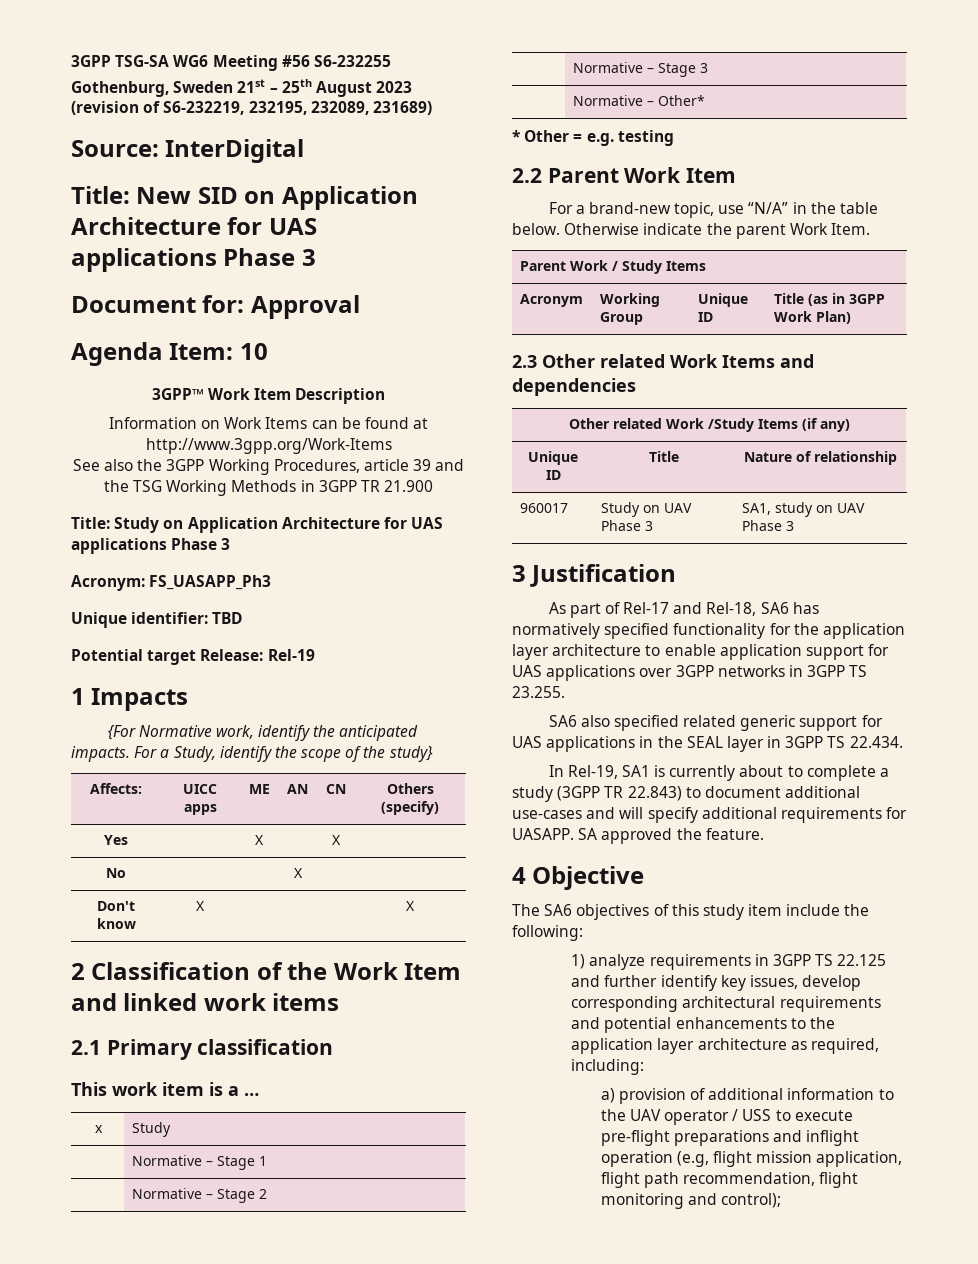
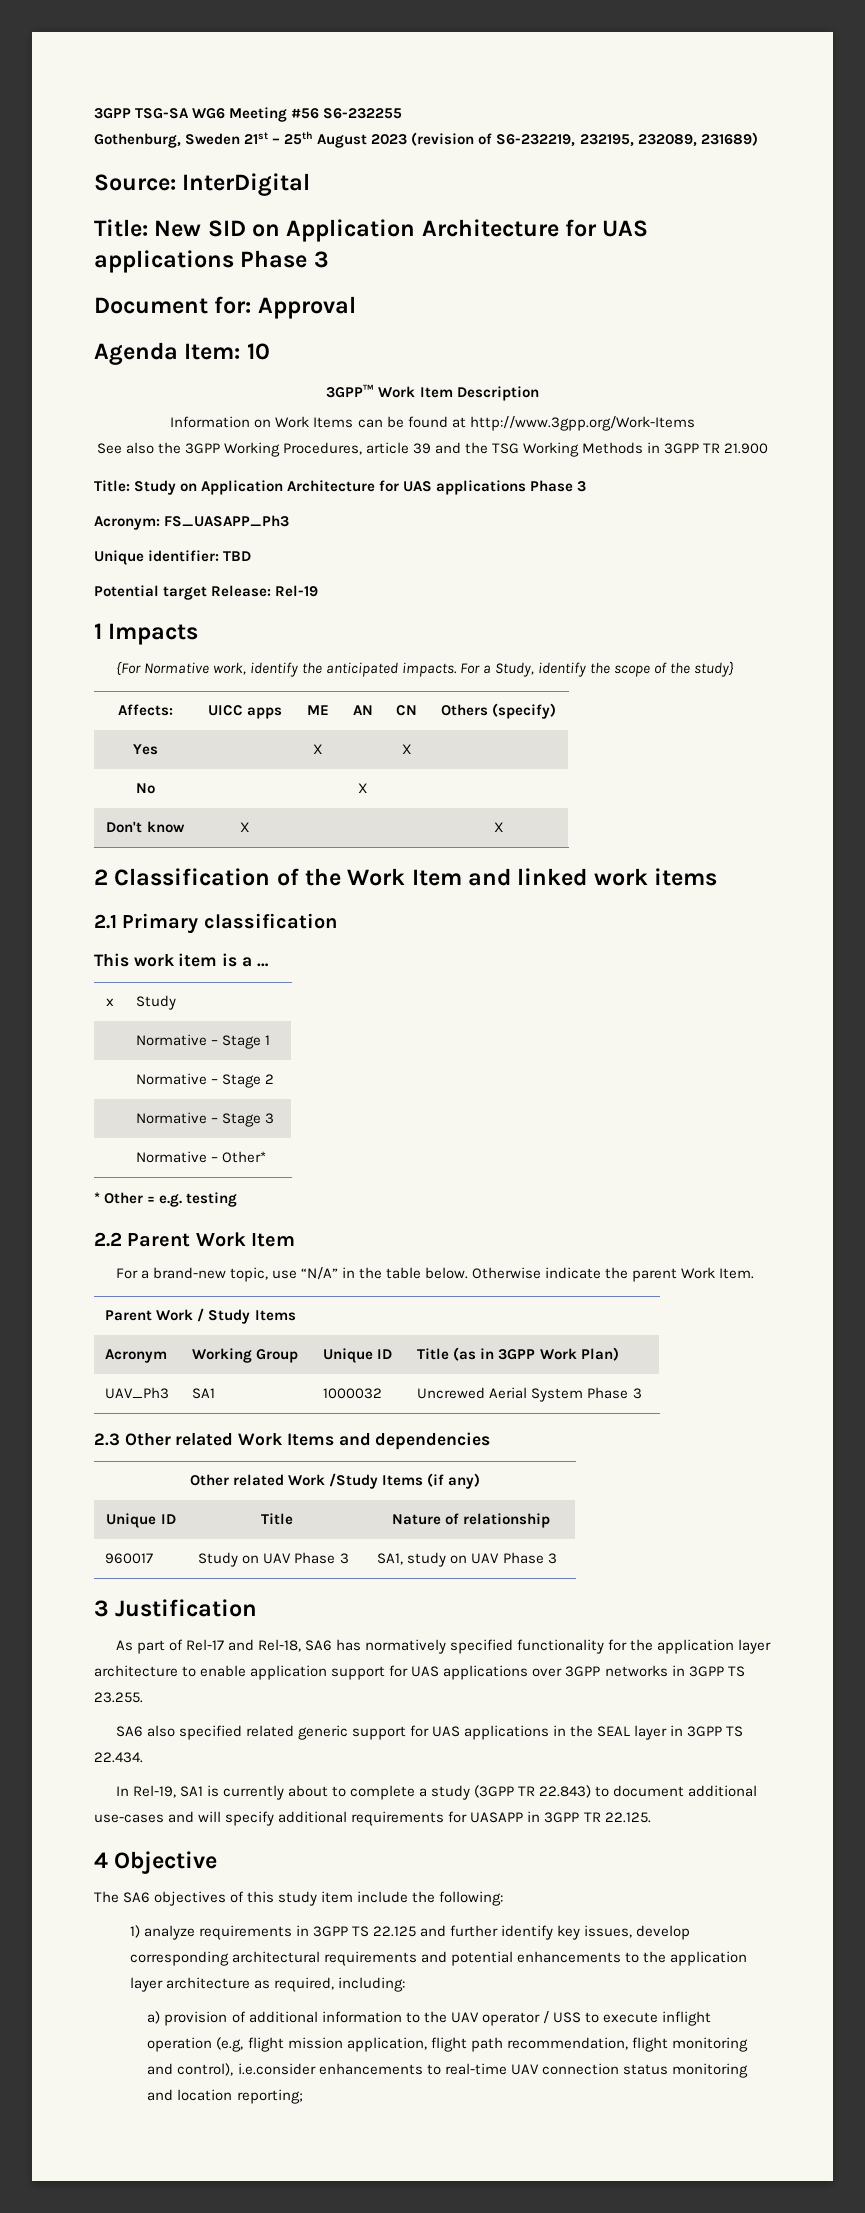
(852, 317) none -> [105,1387,170,1399] [192,1388,216,1399] [323,1388,383,1399] [417,1387,642,1402] // UAV_Ph3 | SA1 | 1000032 | Uncrewed Aerial System Phase 3
[512,828,764,844] UASAPP. SA approved the feature. -> [470,1811,651,1823] UASAPP in 3GPP TR 22.125.
[600,1130,803,1146] pre-flight preparations and -> (659, 2017) none
[721,1193,782,1208] control); -> [177,2063,748,2078] [147,2089,303,2104] control), i.e.consider enhancements to real-time UAV connection status monitoring and location reporting;

